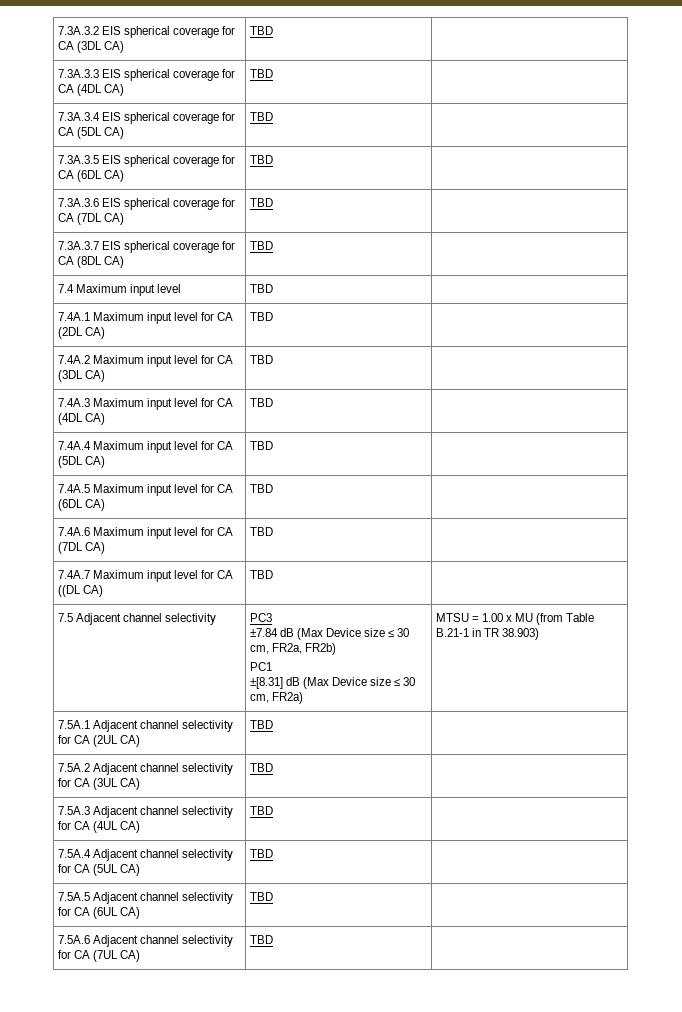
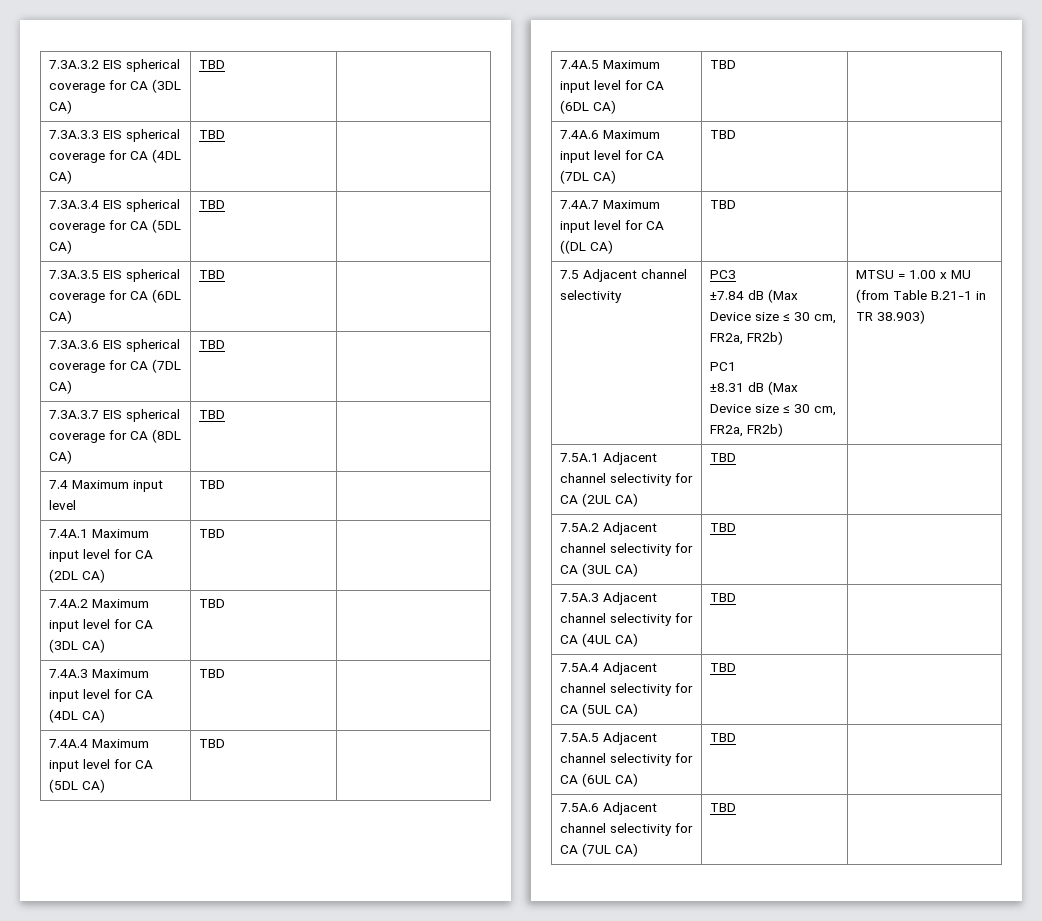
[249,677,416,689] [249,692,303,704] ±[8.31] dB (Max Device size ≤ 30 cm, FR2a) -> [710,381,799,395] [710,404,837,416] [710,423,784,437] ±8.31 dB (Max Device size ≤ 30 cm, FR2a, FR2b)

